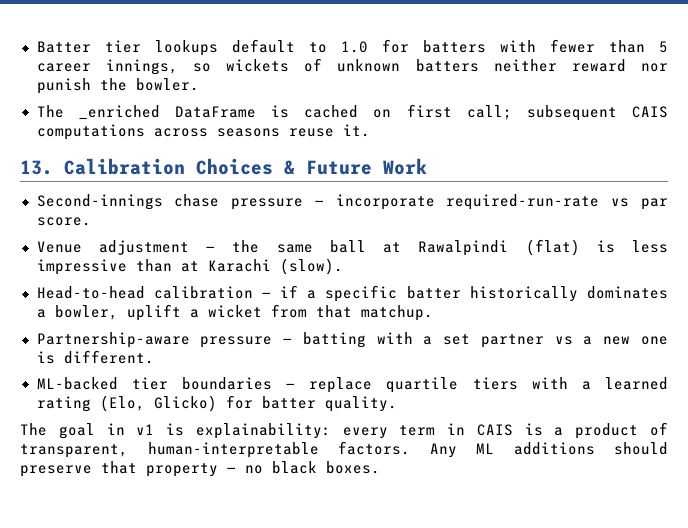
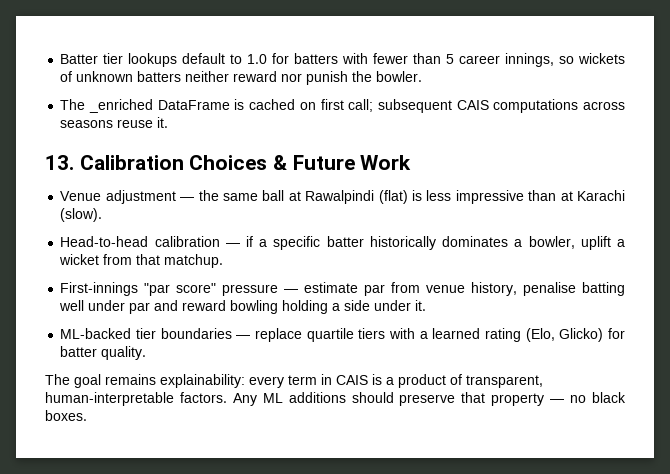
[36,194,668,210] [36,217,91,226] // Second-innings chase pressure — incorporate required-run-rate vs par score. -> (412, 162) none
[36,332,668,348] [36,350,154,364] Partnership-aware pressure — batting with a set partner vs a new one is different. -> [60,282,625,296] [59,300,427,314] First-innings "par score" pressure — estimate par from venue history, penalise batting well under par and reward bowling holding a side under it.
[106,423,185,436] in v1 is -> [105,374,156,385] remains

